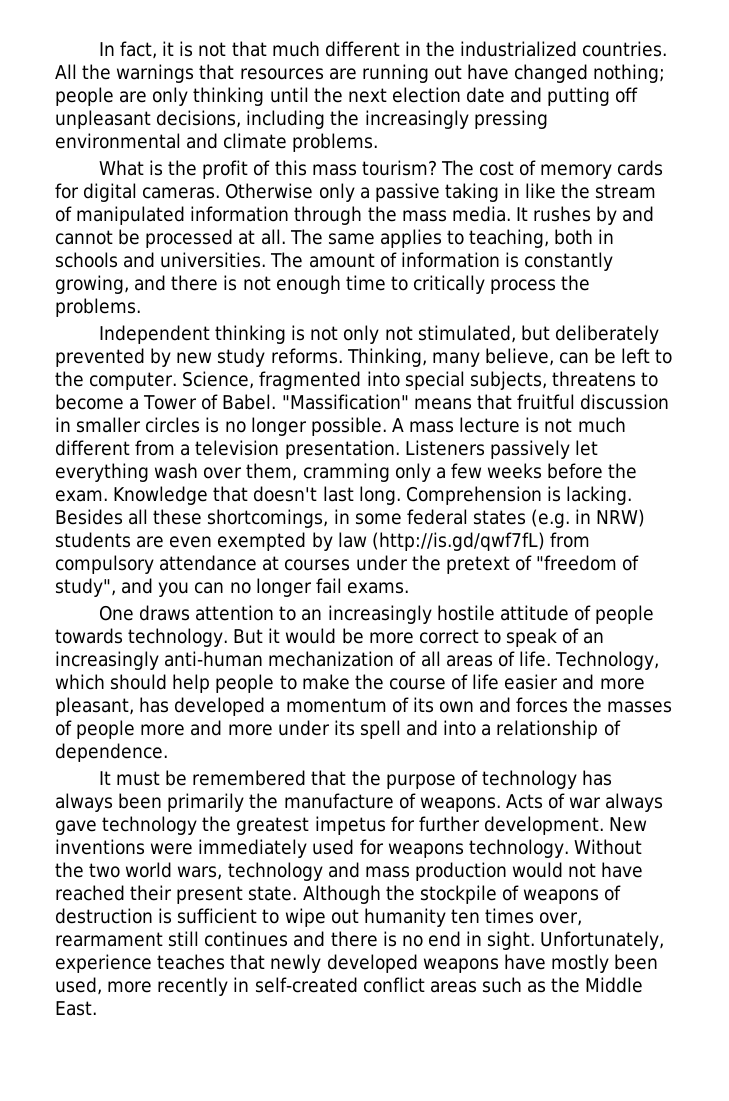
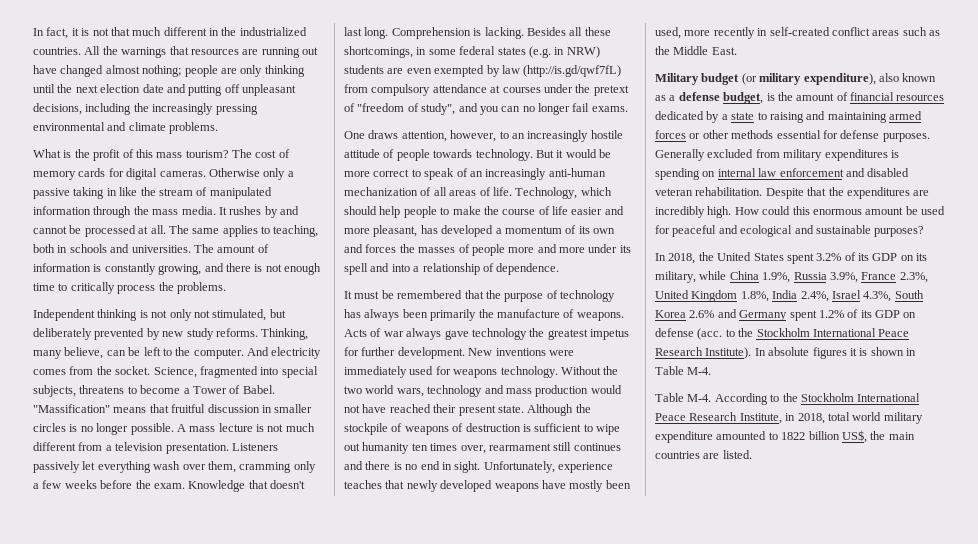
(589, 73) none -> [105,65,140,74] almost
(178, 381) none -> [247,347,322,359] [33,366,151,375] And electricity comes from the socket.
[195,605,275,621] attention -> [401,130,497,142] attention, however,
(97, 1008) none -> [655,73,937,85] [655,92,945,104] [655,111,922,123] [655,130,930,142] [655,149,899,161] [655,168,910,180] [655,187,930,199] [655,206,945,218] [655,225,925,237] [655,252,928,264] [655,271,928,283] [655,290,924,302] [655,309,917,321] [655,328,910,340] [655,347,916,359] [655,366,712,375] [655,393,921,405] [655,412,923,424] [655,430,915,443] [655,450,752,459] // Military budget (or military expenditure), also known as a defense budget, is the amount of financial resources dedicated by a state to raising and maintaining armed forces or other methods essential for defense purposes. Generally excluded from military expenditures is spending on internal law enforcement and disabled veteran rehabilitation. Despite that the expenditures are incredibly high. How could this enormous amount be used for peaceful and ecological and sustainable purposes? // In 2018, the United States spent 3.2% of its GDP on its military, while China 1.9%, Russia 3.9%, France 2.3%, United Kingdom 1.8%, India 2.4%, Israel 4.3%, South Korea 2.6% and Germany spent 1.2% of its GDP on defense (acc. to the Stockholm International Peace Research Institute). In absolute figures it is shown in Table M-4. // Table M-4. According to the Stockholm International Peace Research Institute, in 2018, total world military expenditure amounted to 1822 billion US$, the main countries are listed.

